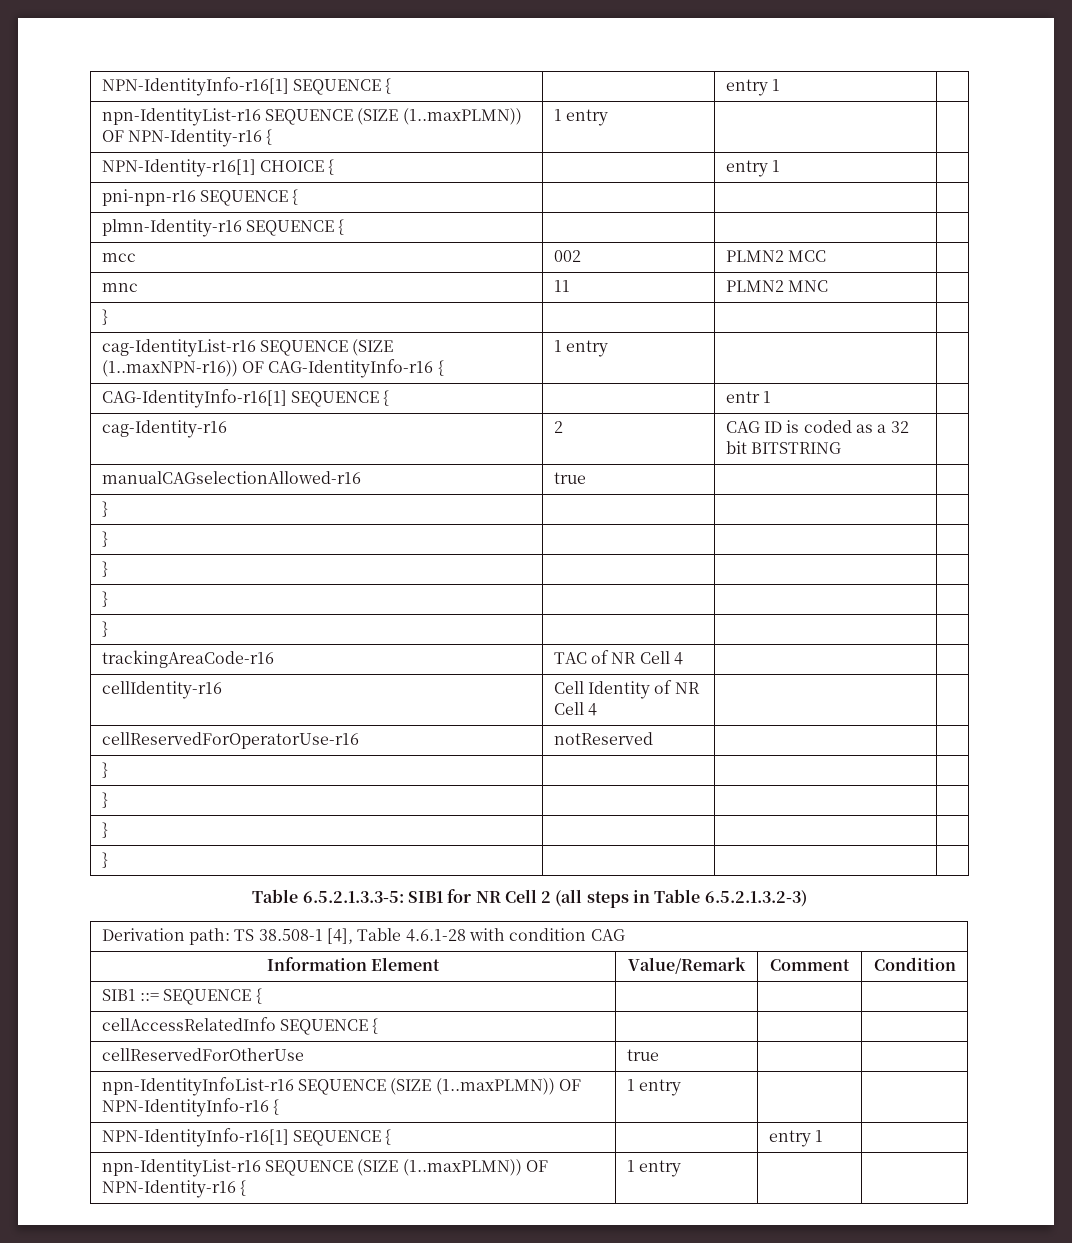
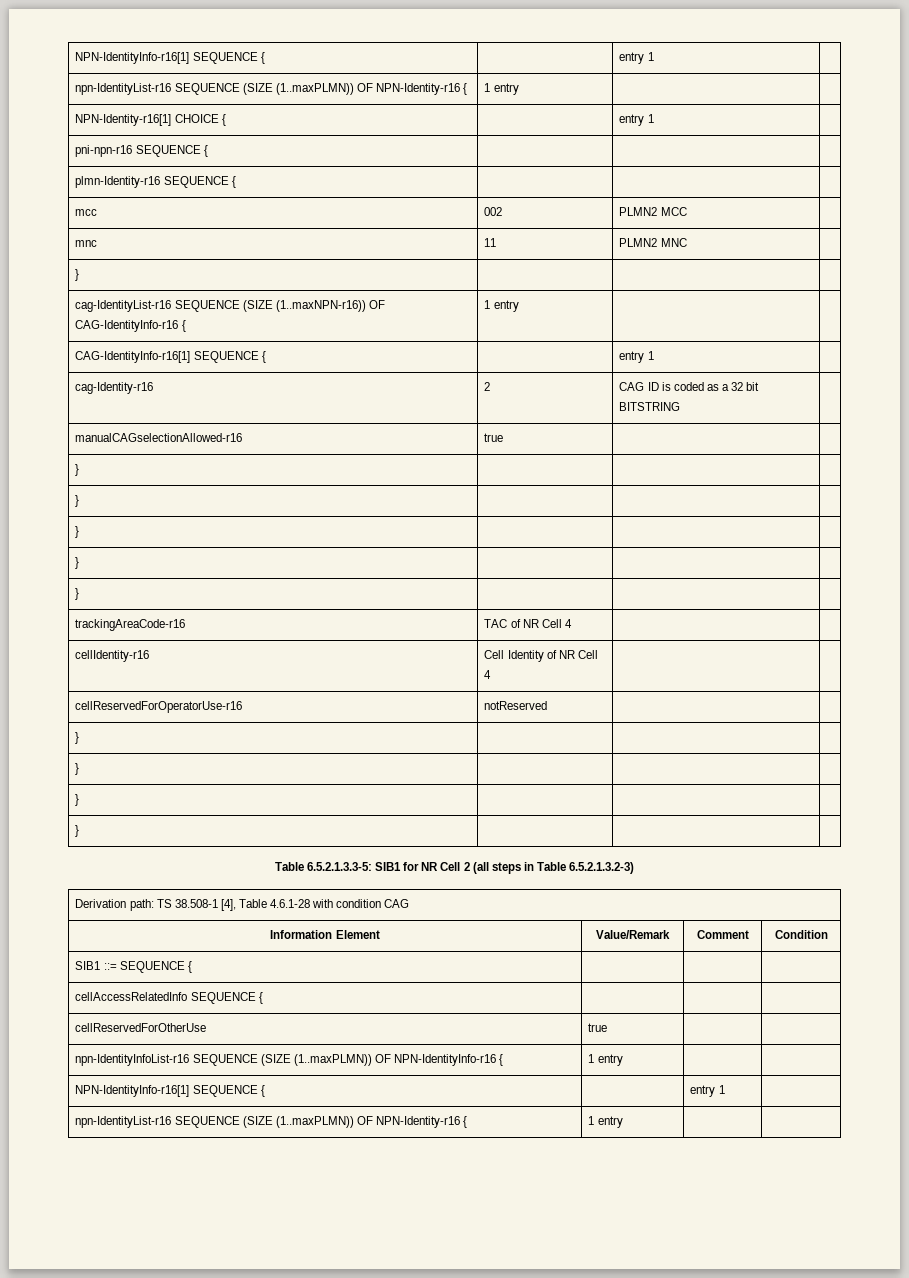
[725,391,760,403] entr -> [619,351,645,363] entry

